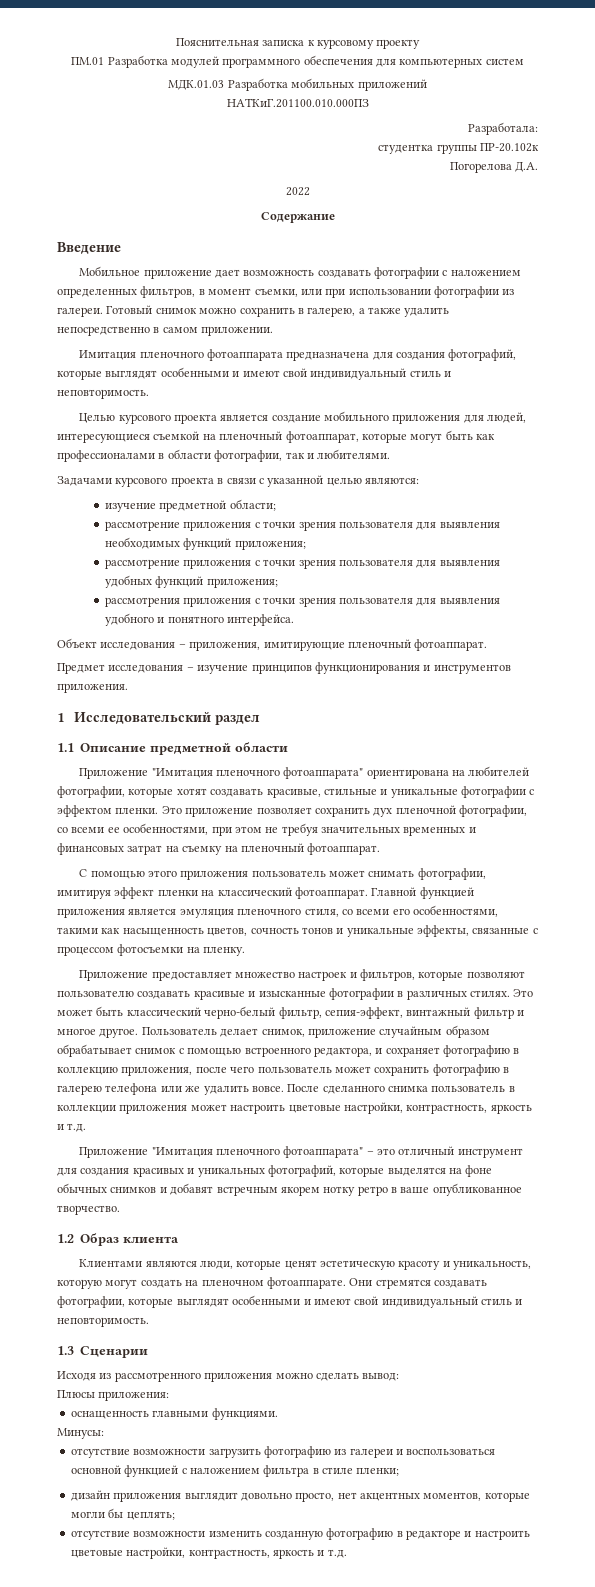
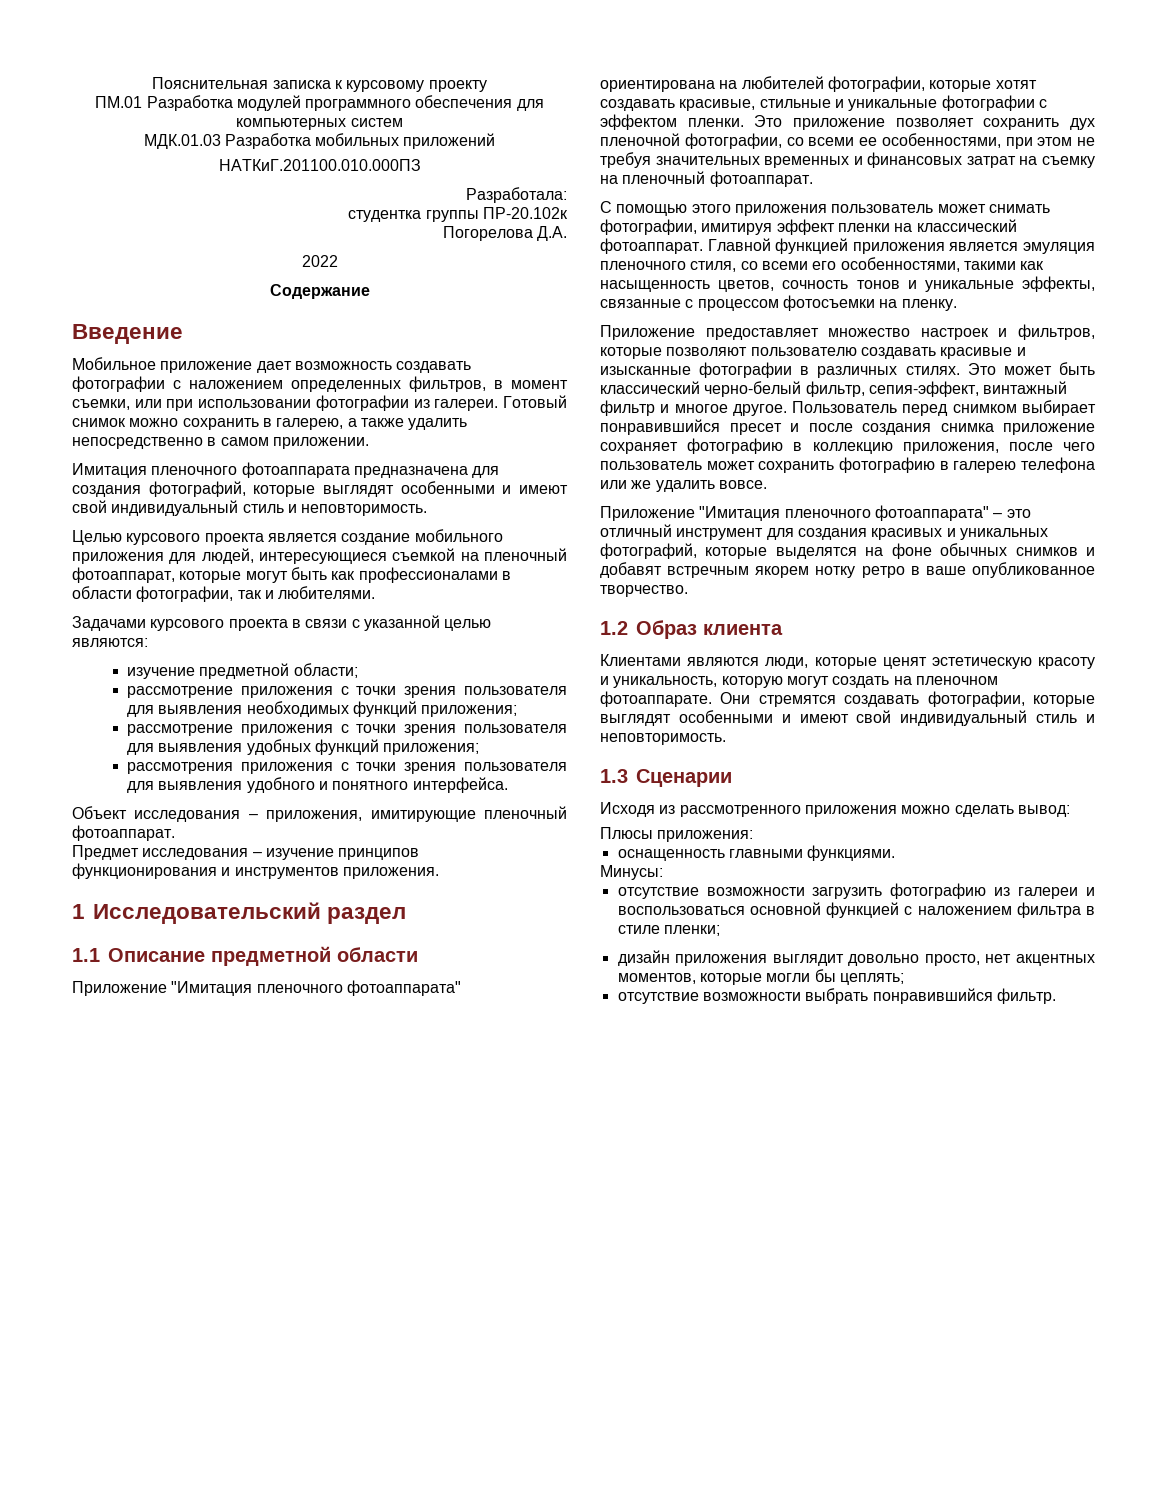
[220,1025,490,1038] [57,1044,383,1057] делает снимок, приложение случайным образом обрабатывает снимок с помощью встроенного редактора, и -> [902,400,1096,416] [600,419,1095,435] перед снимком выбирает понравившийся пресет и после создания снимка приложение
[287,1084,515,1094] [57,1102,532,1114] [57,1123,87,1132] После сделанного снимка пользователь в коллекции приложения может настроить цветовые настройки, контрастность, яркость и т.д. -> (767, 484) none
[208,1528,530,1540] [70,1547,347,1559] изменить созданную фотографию в редакторе и настроить цветовые настройки, контрастность, яркость и т.д. -> [805,988,1056,1004] выбрать понравившийся фильтр.

